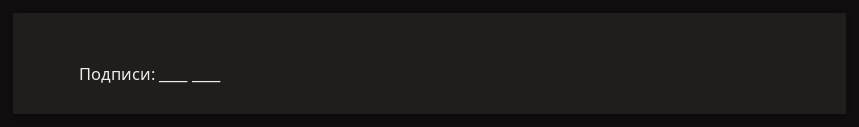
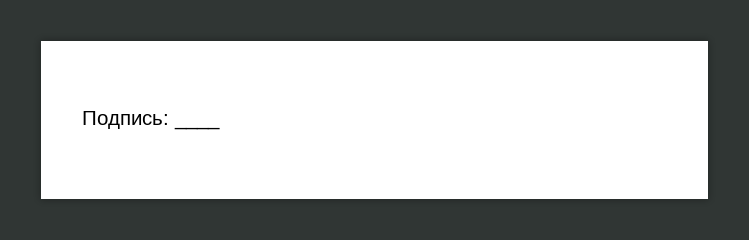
[79,68,189,83] Подписи: ____ -> [82,111,169,129] Подпись:

